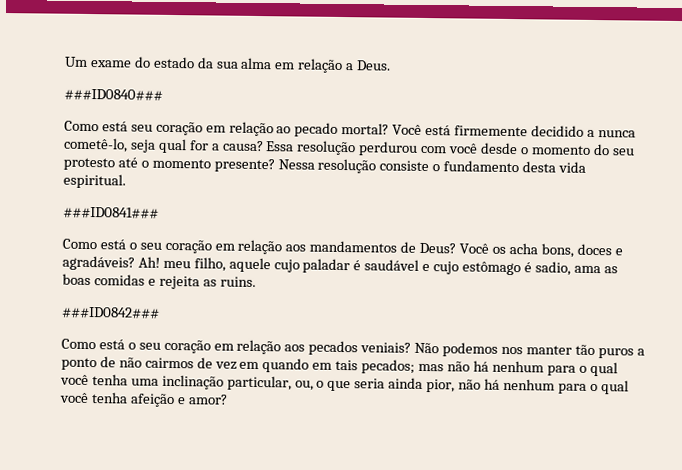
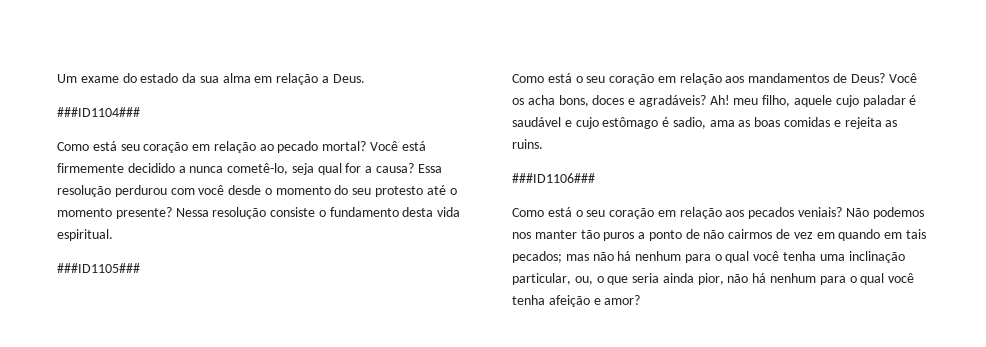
[64,88,163,101] ###ID0840### -> [57,107,140,117] ###ID1104###
[63,206,159,219] ###ID0841### -> [57,263,140,273] ###ID1105###
[61,306,160,319] ###ID0842### -> [512,173,595,183] ###ID1106###

